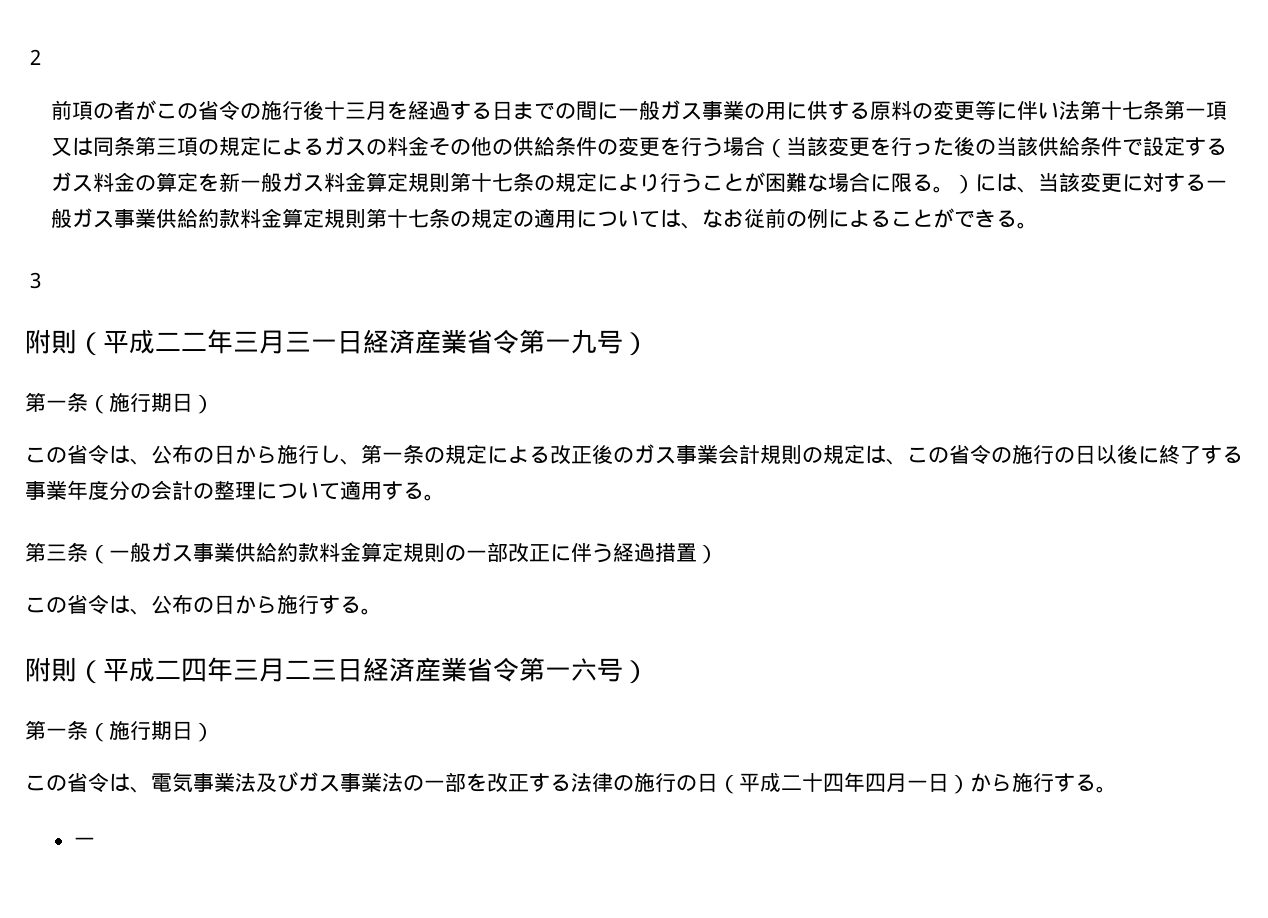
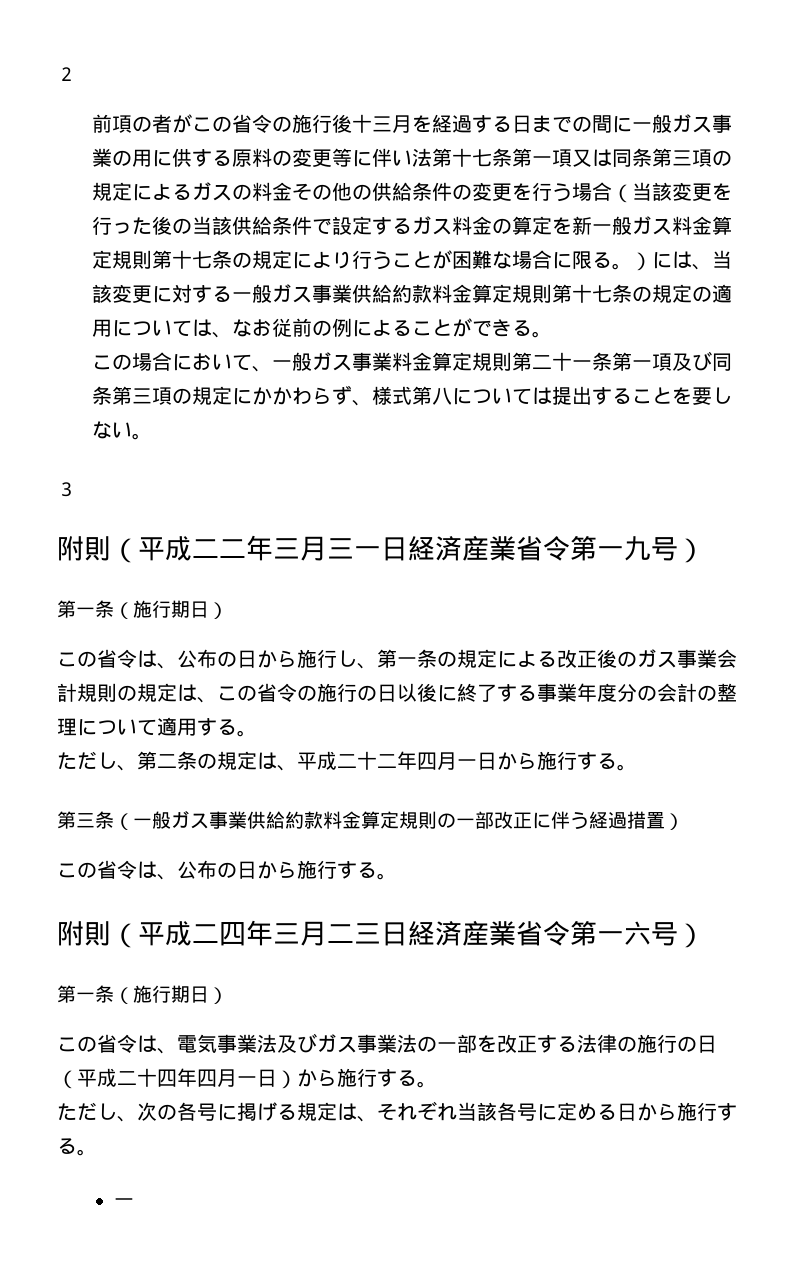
(1039, 225) none -> [91,351,732,372] [91,385,732,406] [91,421,152,440] // この場合において、一般ガス事業料金算定規則第二十一条第一項及び同条第三項の規定にかかわらず、様式第八については提出することを要しない。
(445, 497) none -> [57,751,637,771] // ただし、第二条の規定は、平成二十二年四月一日から施行する。
(1117, 789) none -> [57,1101,737,1122] [57,1138,97,1156] // ただし、次の各号に掲げる規定は、それぞれ当該各号に定める日から施行する。

